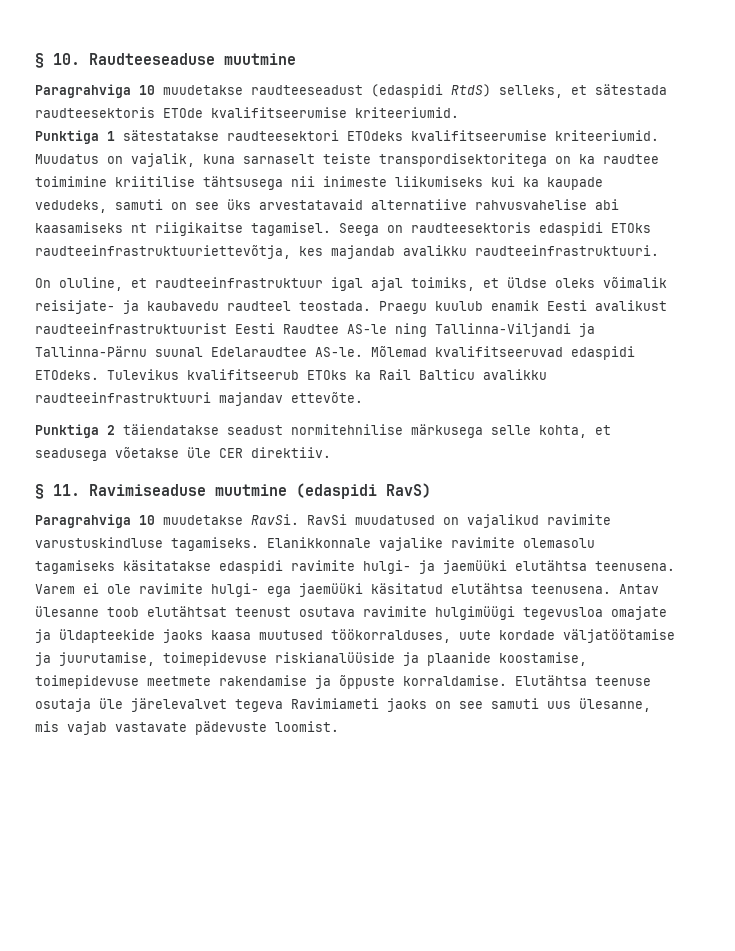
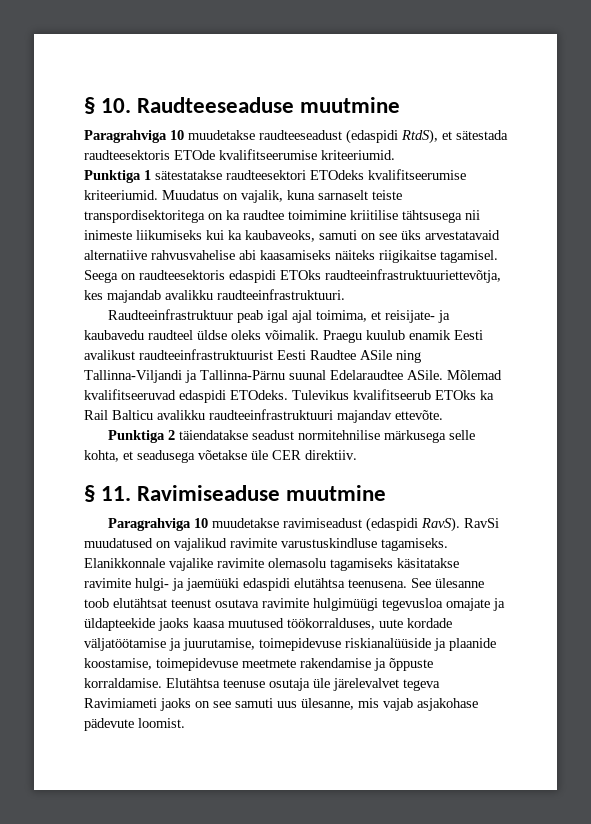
[451,84,563,98] RtdS) selleks, -> [401,129,438,144] RtdS),
[547,177,603,190] [35,200,107,213] kaupade vedudeks, -> [245,230,315,242] kaubaveoks,
[131,223,147,233] nt -> [335,250,375,260] näiteks
[35,277,667,291] On oluline, et raudteeinfrastruktuur igal ajal toimiks, et üldse oleks võimalik -> [108,309,382,323] Raudteeinfrastruktuur peab igal ajal toimima, et
[299,301,371,311] teostada. -> [197,330,319,340] üldse oleks võimalik.
[347,324,387,334] AS-le -> [360,350,392,360] ASile
[315,347,363,357] AS-le. -> [407,370,443,380] ASile.
[296,483,431,499] [35,514,299,528] (edaspidi RavS) // Paragrahviga 10 muudetakse RavSi. -> [108,517,461,532] // Paragrahviga 10 muudetakse ravimiseadust (edaspidi RavS).
[219,560,283,574] edaspidi -> (459, 563) none
[515,560,675,571] [35,583,659,597] elutähtsa teenusena. Varem ei ole ravimite hulgi- ega jaemüüki käsitatud elutähtsa teenusena. Antav -> [243,578,431,591] edaspidi elutähtsa teenusena. See
[115,721,267,735] vastavate pädevuste -> [417,698,478,711] [84,718,134,731] asjakohase pädevute

